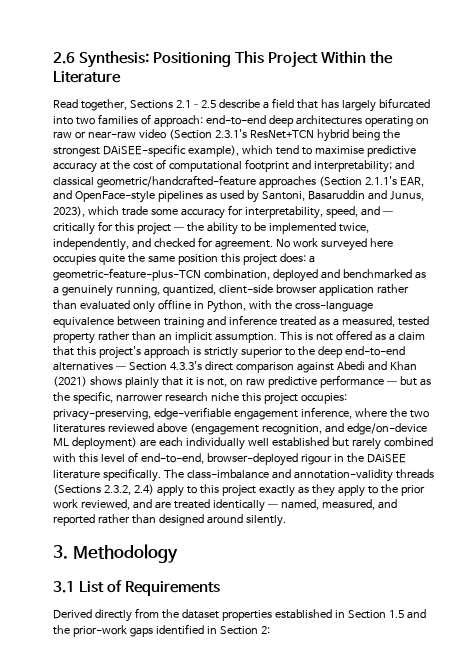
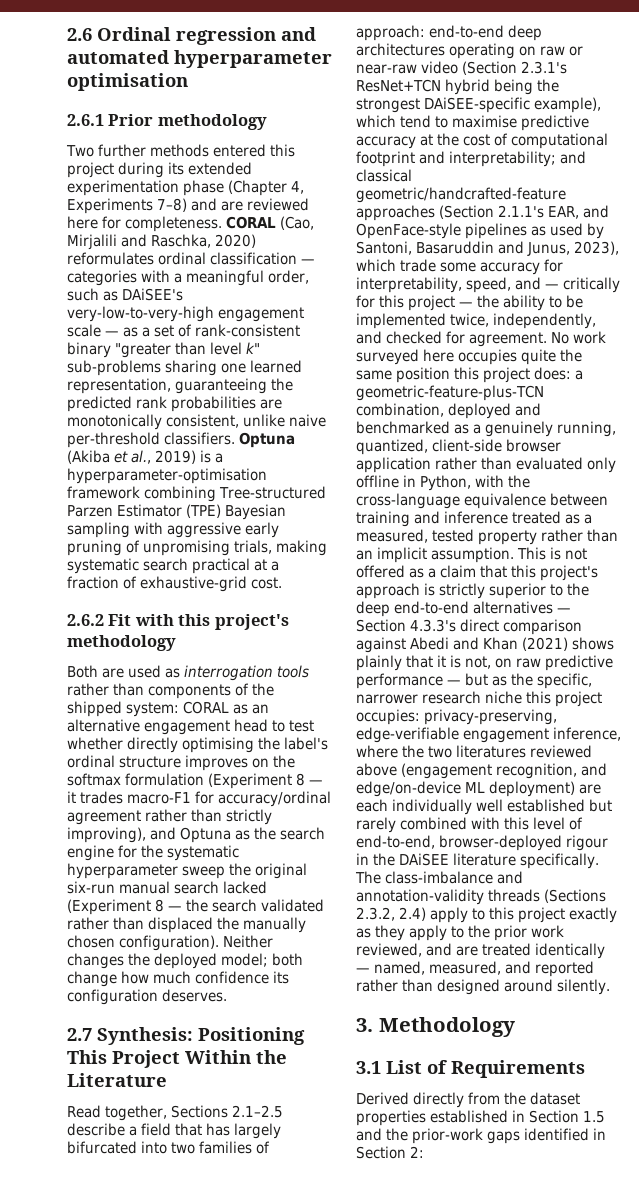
(75, 58) none -> [97,27,316,45] [67,50,332,68] [67,73,188,91] [67,114,267,130] [66,144,295,157] [67,162,252,178] [67,180,304,196] [67,198,309,214] [67,216,314,232] [67,234,256,250] [67,252,315,265] [67,270,309,286] [67,288,183,301] [67,306,304,322] [67,324,300,337] [67,342,260,358] [67,360,302,376] [67,378,293,394] [67,396,282,412] [67,414,326,430] [67,432,295,448] [67,450,223,464] [67,468,267,484] [67,486,326,502] [67,504,286,520] [67,522,279,538] [67,540,327,556] [67,558,279,574] [67,576,282,592] [67,614,289,630] [67,635,176,651] [67,665,309,681] [67,683,274,699] [67,701,269,717] [67,719,314,735] [67,737,328,753] [67,755,295,771] [67,773,323,789] [67,791,331,807] [67,809,272,825] [67,827,325,843] [67,845,239,861] [67,863,307,879] [67,881,267,894] [67,899,324,915] [67,917,306,933] [67,935,273,951] [67,953,303,969] [67,971,289,987] [67,989,227,1005] [67,1028,92,1041] Ordinal regression and automated hyperparameter optimisation // 2.6.1 Prior methodology // Two further methods entered this project during its extended experimentation phase (Chapter 4, Experiments 7–8) and are reviewed here for completeness. CORAL (Cao, Mirjalili and Raschka, 2020) reformulates ordinal classification — categories with a meaningful order, such as DAiSEE's very-low-to-very-high engagement scale — as a set of rank-consistent binary "greater than level k" sub-problems sharing one learned representation, guaranteeing the predicted rank probabilities are monotonically consistent, unlike naive per-threshold classifiers. Optuna (Akiba et al., 2019) is a hyperparameter-optimisation framework combining Tree-structured Parzen Estimator (TPE) Bayesian sampling with aggressive early pruning of unpromising trials, making systematic search practical at a fraction of exhaustive-grid cost. // 2.6.2 Fit with this project's methodology // Both are used as interrogation tools rather than components of the shipped system: CORAL as an alternative engagement head to test whether directly optimising the label's ordinal structure improves on the softmax formulation (Experiment 8 — it trades macro-F1 for accuracy/ordinal agreement rather than strictly improving), and Optuna as the search engine for the systematic hyperparameter sweep the original six-run manual search lacked (Experiment 8 — the search validated rather than displaced the manually chosen configuration). Neither changes the deployed model; both change how much confidence its configuration deserves. // 2.7

